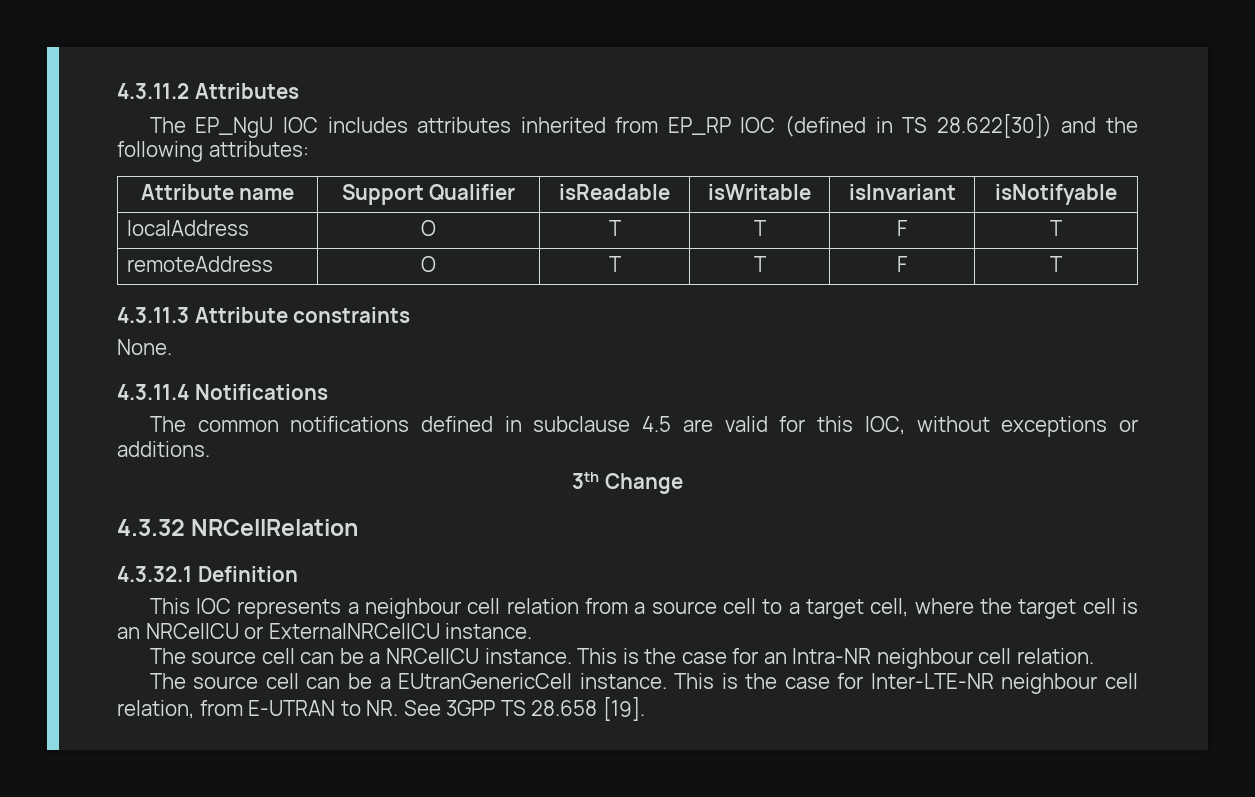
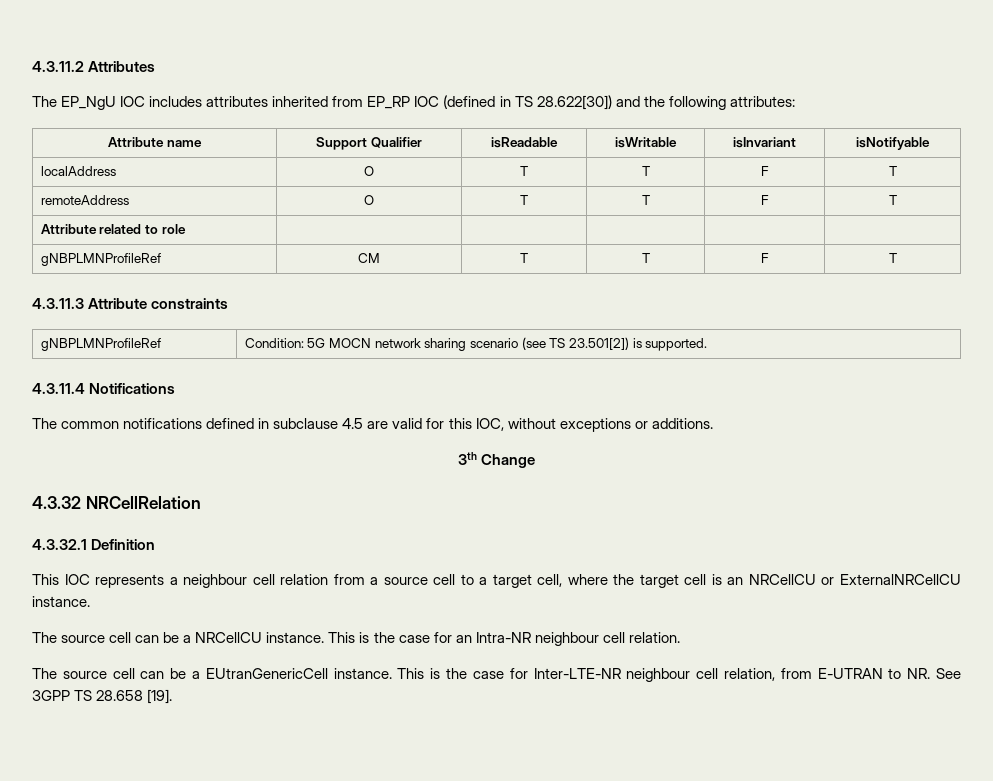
[117,307,411,323] [117,339,172,355] // 4.3.11.3 Attribute constraints // None. -> [40,224,186,234] [40,253,161,266] [358,253,381,263] [520,253,528,263] [641,253,650,263] [761,253,769,263] [888,253,897,263] [32,298,229,309] [40,338,161,351] [244,337,708,351] // Attribute related to role | | | | | // gNBPLMNProfileRef | CM | T | T | F | T // 4.3.11.3 Attribute constraints // gNBPLMNProfileRef | Condition: 5G MOCN network sharing scenario (see TS 23.501[2]) is supported.

